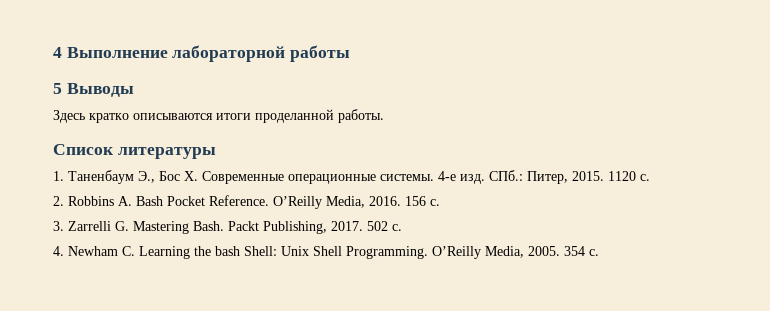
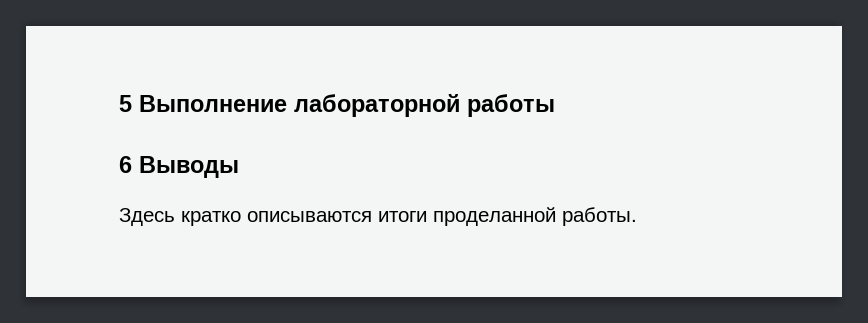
[53,47,62,58] 4 -> [119,95,132,112] 5
[53,83,62,94] 5 -> [119,156,132,173] 6
[53,144,216,159] [53,170,650,184] [53,195,440,209] [53,221,402,234] [53,246,599,259] // Список литературы // 1. Таненбаум Э., Бос Х. Современные операционные системы. 4-е изд. СПб.: Питер, 2015. 1120 с. // 2. Robbins A. Bash Pocket Reference. O’Reilly Media, 2016. 156 с. // 3. Zarrelli G. Mastering Bash. Packt Publishing, 2017. 502 с. // 4. Newham C. Learning the bash Shell: Unix Shell Programming. O’Reilly Media, 2005. 354 с. -> (637, 216) none

